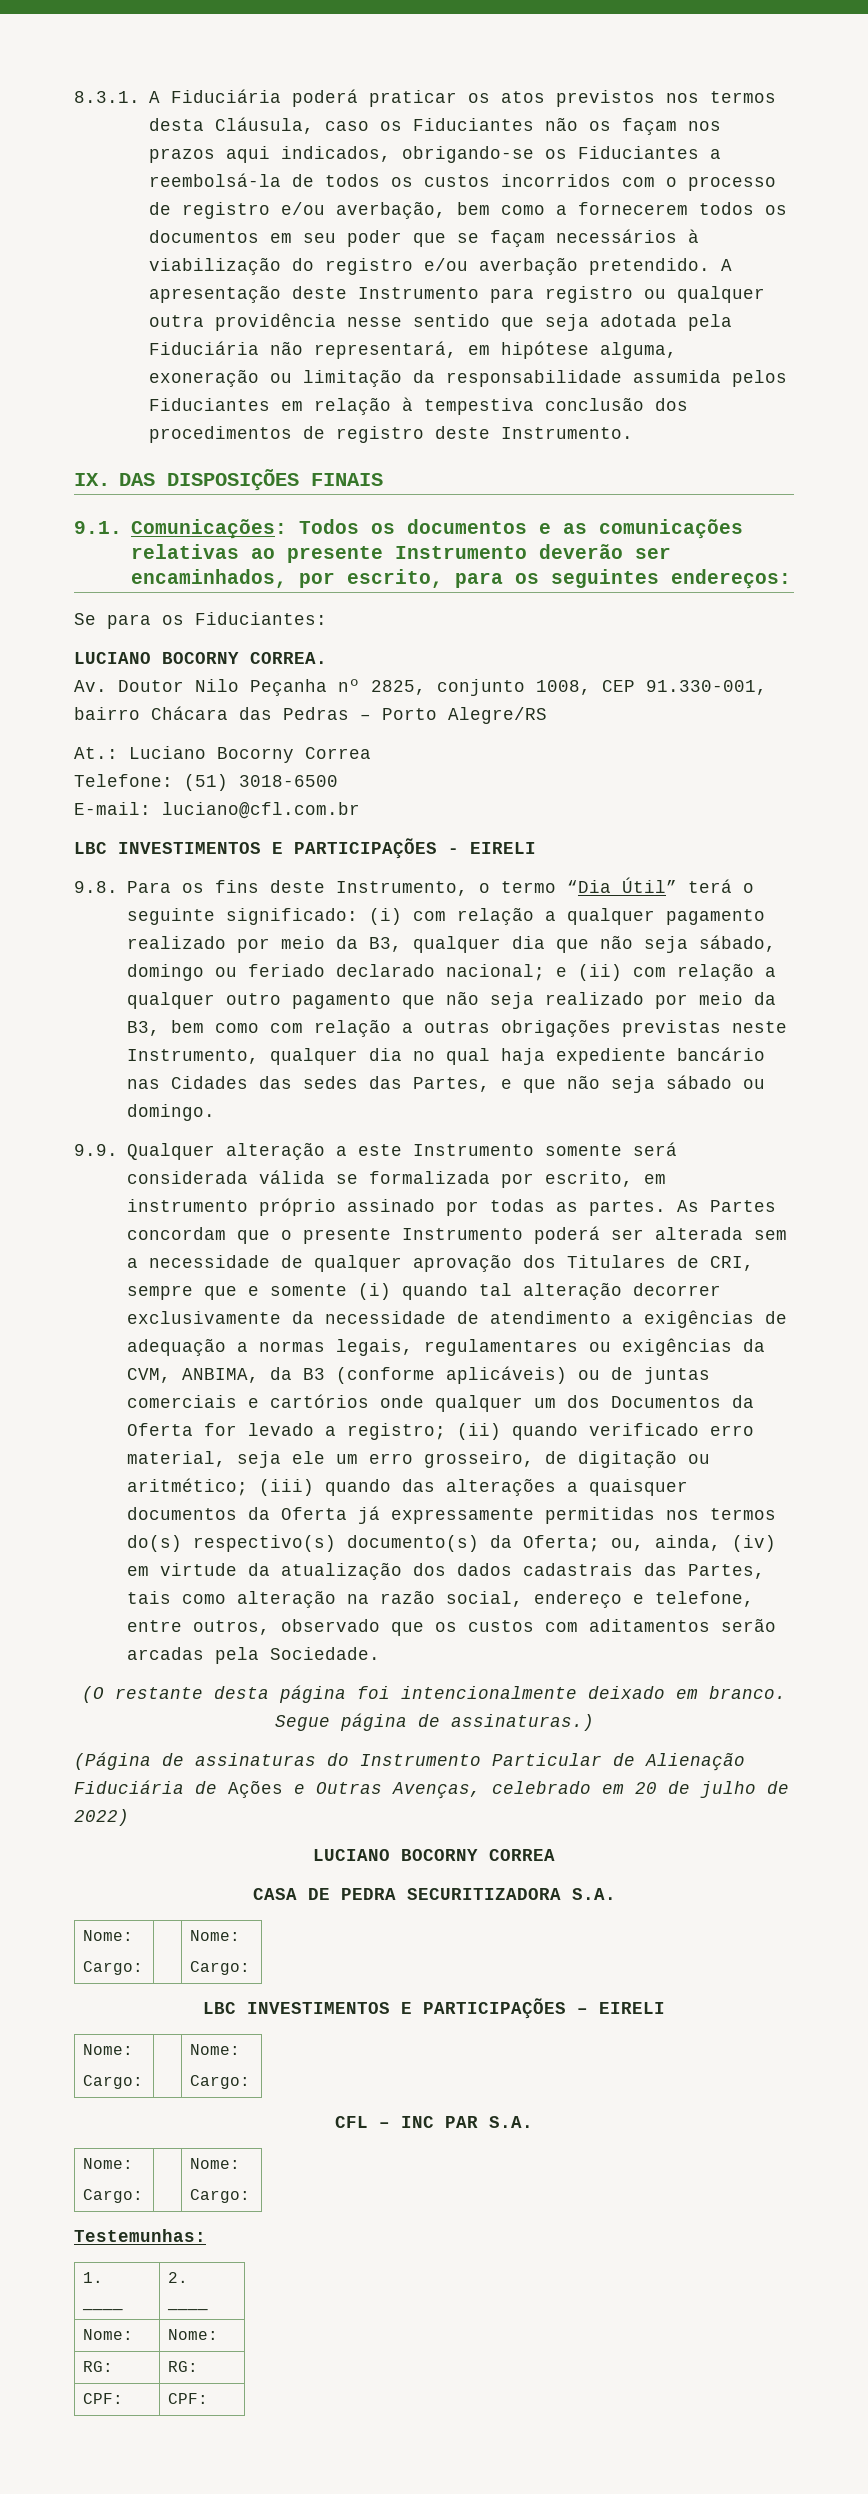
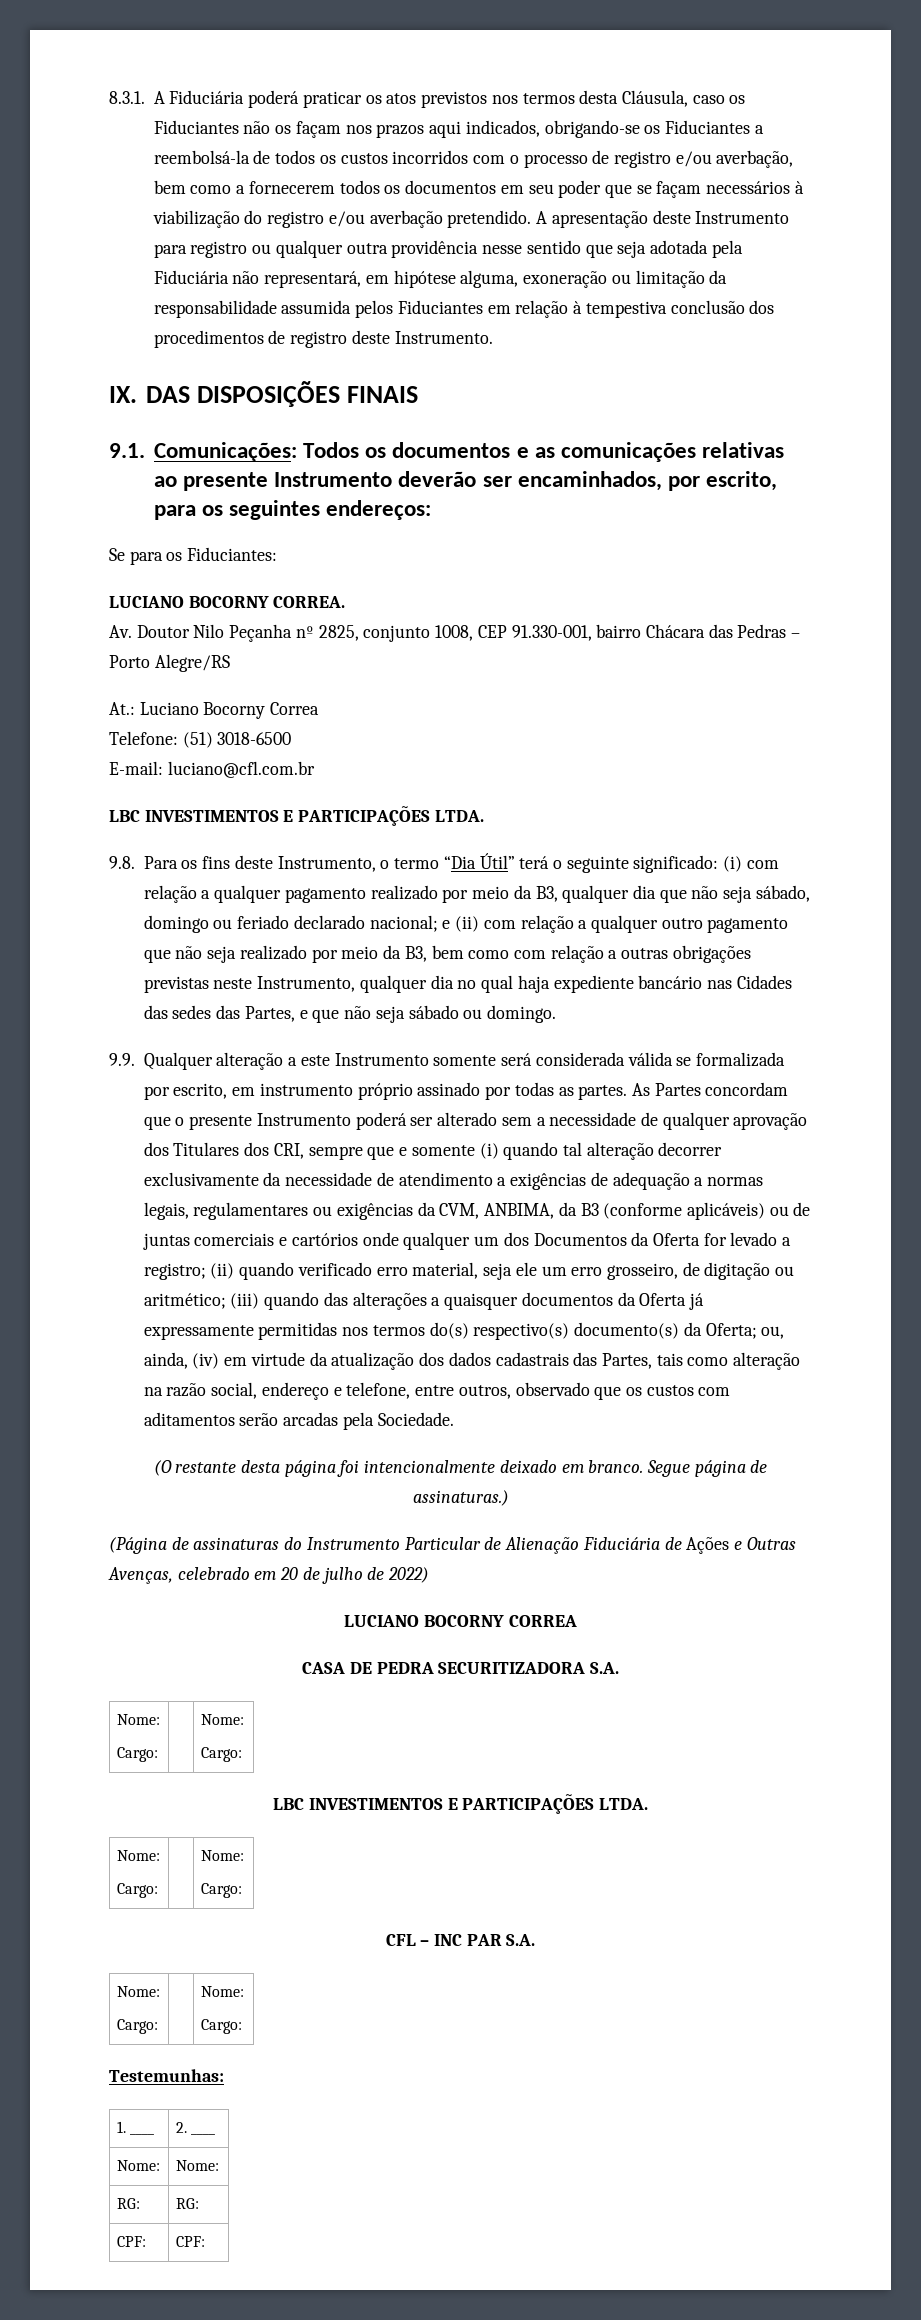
[448,842,536,854] - EIRELI -> [434,810,484,822] LTDA.
[654,1227,743,1240] alterada -> [437,1112,498,1126] alterado
[676,1255,699,1268] de -> [244,1142,270,1156] dos
[577,2002,665,2014] – EIRELI -> [598,1798,648,1810] LTDA.

